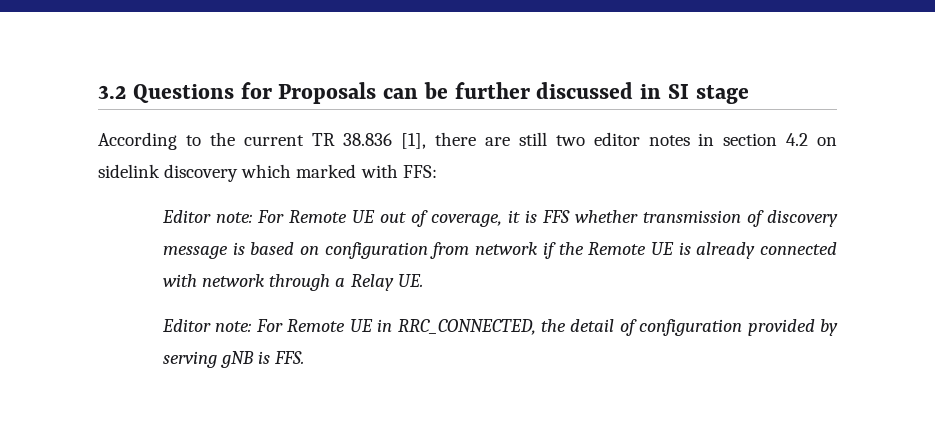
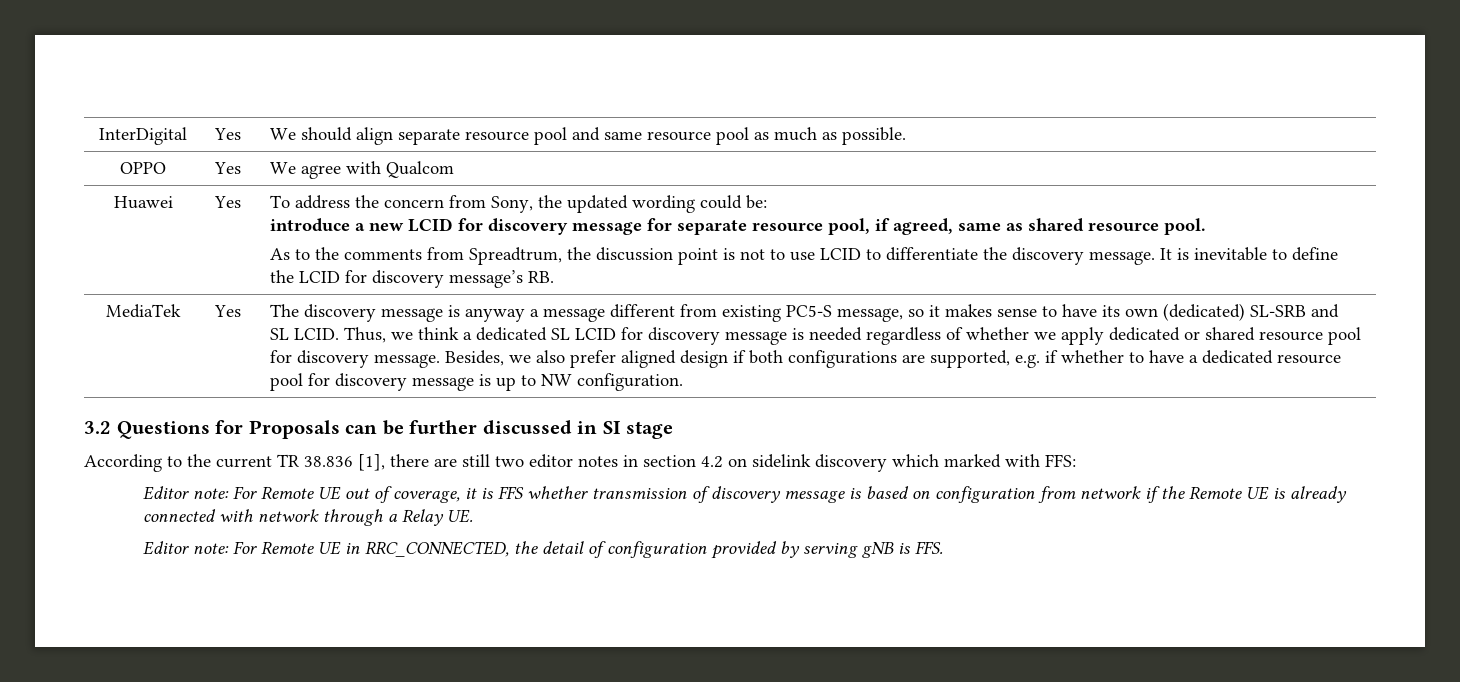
(98, 92) none -> [99,127,187,145] [214,128,242,140] [270,127,907,145] [120,162,166,174] [214,162,242,174] [270,161,455,179] [113,196,173,209] [214,196,242,208] [270,195,768,213] [270,218,1207,235] [270,247,1339,265] [270,270,555,288] [106,304,181,318] [214,305,242,317] [270,303,1340,322] [270,327,1362,345] [270,350,1342,368] [270,373,684,391] InterDigital | Yes | We should align separate resource pool and same resource pool as much as possible. // OPPO | Yes | We agree with Qualcom // Huawei | Yes | To address the concern from Sony, the updated wording could be: // introduce a new LCID for discovery message for separate resource pool, if agreed, same as shared resource pool. // As to the comments from Spreadtrum, the discussion point is not to use LCID to differentiate the discovery message. It is inevitable to define the LCID for discovery message’s RB. // MediaTek | Yes | The discovery message is anyway a message different from existing PC5-S message, so it makes sense to have its own (dedicated) SL-SRB and SL LCID. Thus, we think a dedicated SL LCID for discovery message is needed regardless of whether we apply dedicated or shared resource pool for discovery message. Besides, we also prefer aligned design if both configurations are supported, e.g. if whether to have a dedicated resource pool for discovery message is up to NW configuration. //

